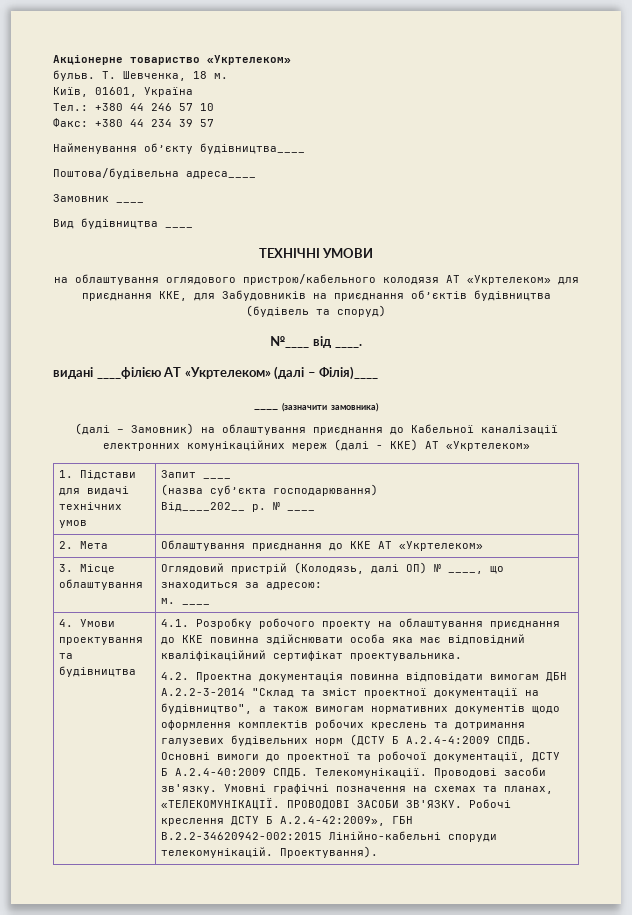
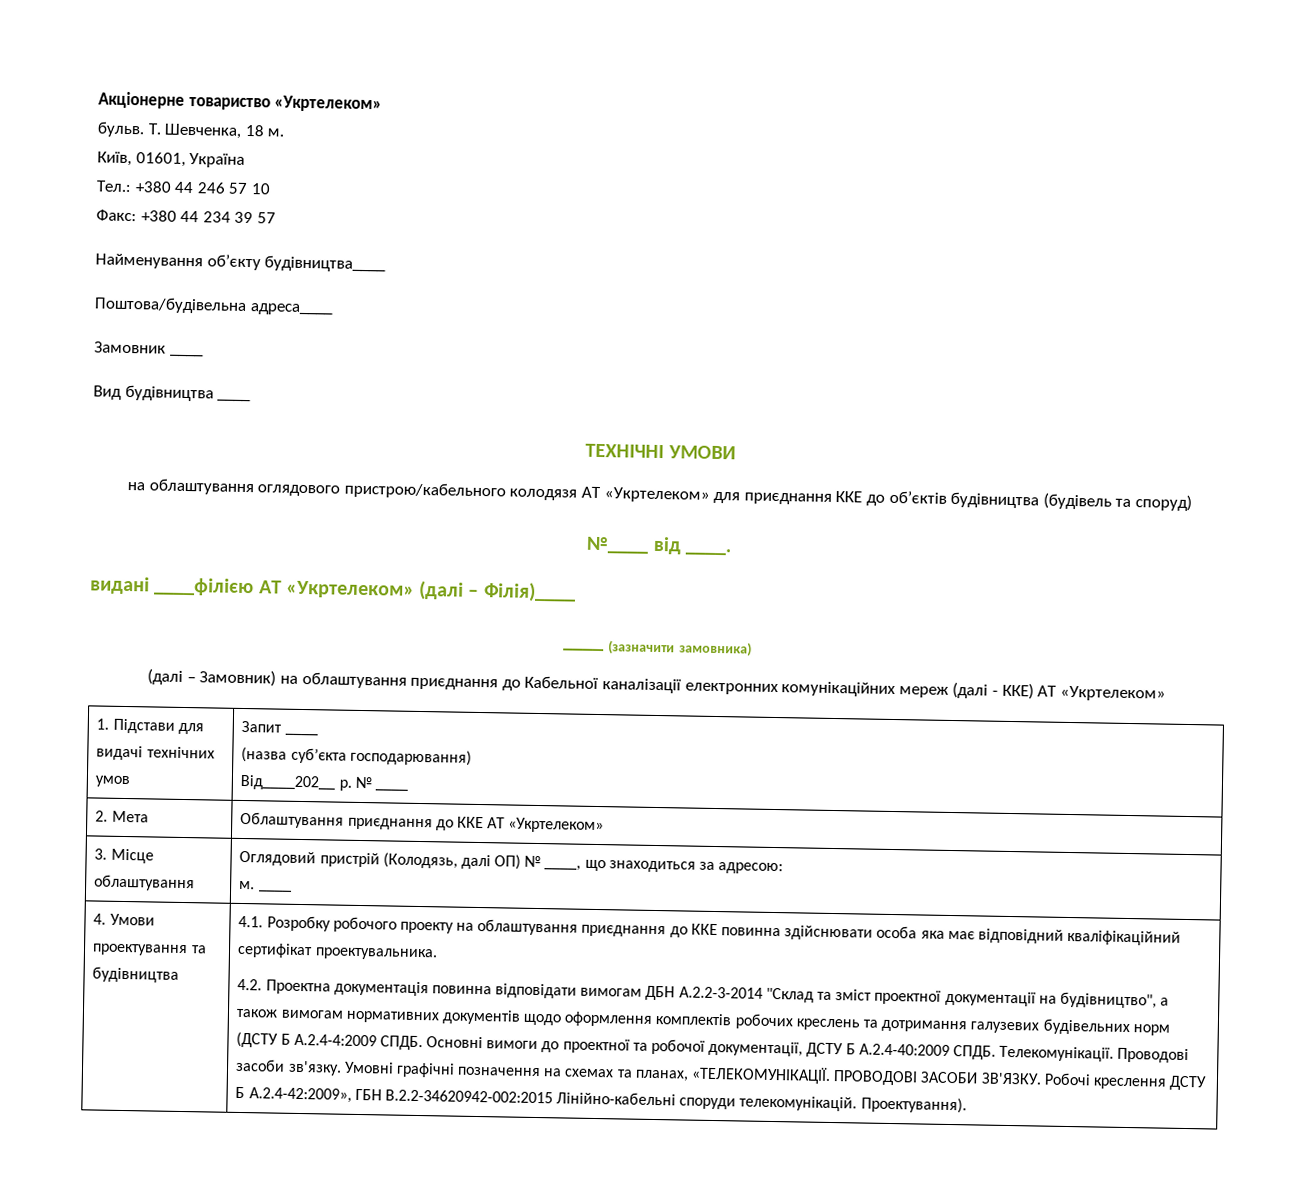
[158,290,404,301] ККЕ, для Забудовників на приєднання -> [835,490,885,506] ККЕ до

